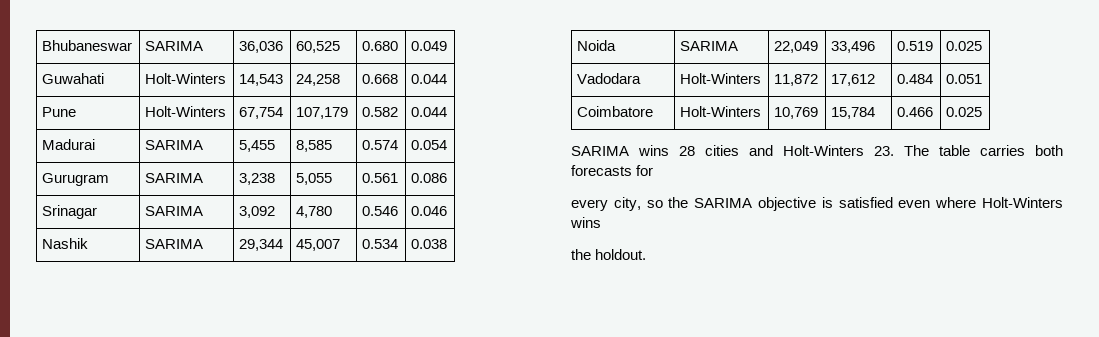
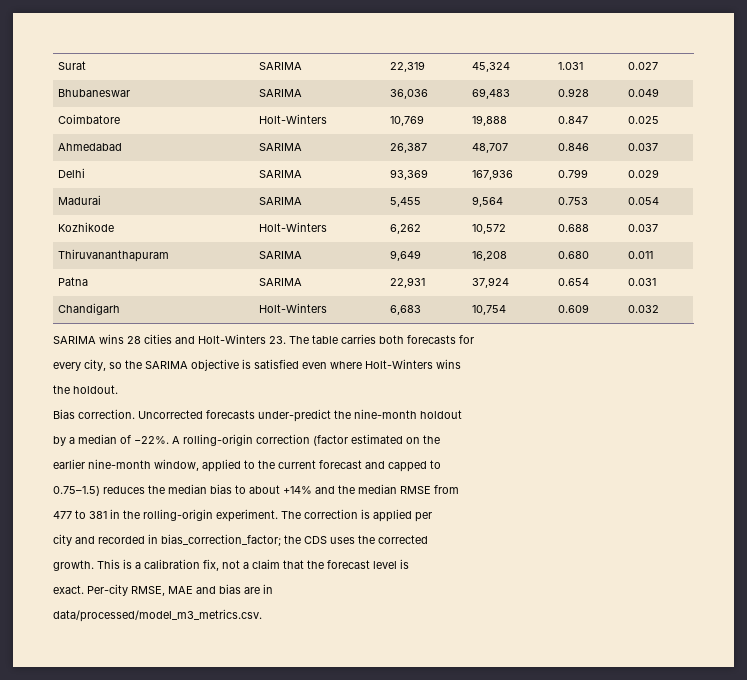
(42, 45) none -> [58,61,87,70] [259,62,303,70] [390,61,426,72] [472,62,511,72] [558,62,584,70] [628,62,659,70] Surat | SARIMA | 22,319 | 45,324 | 1.031 | 0.027 //
[296,41,341,53] [362,41,399,51] 60,525 | 0.680 -> [472,88,511,99] [558,88,590,97] 69,483 | 0.928
[42,73,105,84] [145,73,227,84] [239,74,284,86] [296,74,341,86] [362,74,399,84] [411,74,448,84] [42,107,77,117] [145,106,227,117] [239,107,284,119] [296,107,349,119] [362,107,399,117] [411,107,448,117] Guwahati | Holt-Winters | 14,543 | 24,258 | 0.668 | 0.044 // Pune | Holt-Winters | 67,754 | 107,179 | 0.582 | 0.044 -> [58,114,121,124] [259,114,328,124] [390,115,425,126] [472,115,508,126] [558,116,589,124] [628,116,660,124] [58,143,123,151] [259,143,303,151] [390,143,428,153] [472,143,509,153] [558,143,590,151] [628,143,659,151] [58,168,86,178] [259,170,303,178] [390,169,429,180] [472,169,514,180] [558,169,589,178] [628,169,660,178] Coimbatore | Holt-Winters | 10,769 | 19,888 | 0.847 | 0.025 // Ahmedabad | SARIMA | 26,387 | 48,707 | 0.846 | 0.037 // Delhi | SARIMA | 93,369 | 167,936 | 0.799 | 0.029
[296,140,333,152] [362,140,399,150] 8,585 | 0.574 -> [472,196,504,207] [558,197,589,205] 9,564 | 0.753
[42,173,110,186] [145,173,204,183] [239,173,276,185] [296,173,333,185] [362,173,399,183] [411,173,448,183] [42,205,98,219] [145,206,204,216] [239,206,276,218] [296,206,333,218] [362,206,399,216] [411,206,448,216] [42,238,89,249] [145,239,204,249] [239,239,284,251] [296,239,341,251] [362,239,399,249] [411,239,448,249] [577,40,617,51] [680,41,739,51] [774,41,819,53] [831,41,876,53] [897,41,934,51] [946,41,983,51] [577,73,642,84] [680,73,762,84] [774,74,819,86] [831,74,876,86] [897,74,934,84] [946,74,983,84] [577,106,654,117] [680,106,762,117] [774,107,819,119] [831,107,876,119] [897,107,934,117] [946,107,983,117] Gurugram | SARIMA | 3,238 | 5,055 | 0.561 | 0.086 // Srinagar | SARIMA | 3,092 | 4,780 | 0.546 | 0.046 // Nashik | SARIMA | 29,344 | 45,007 | 0.534 | 0.038 // Noida | SARIMA | 22,049 | 33,496 | 0.519 | 0.025 // Vadodara | Holt-Winters | 11,872 | 17,612 | 0.484 | 0.051 // Coimbatore | Holt-Winters | 10,769 | 15,784 | 0.466 | 0.025 -> [58,222,115,232] [259,222,328,232] [390,224,422,234] [472,224,507,234] [558,224,590,232] [628,224,659,232] [58,249,170,262] [259,251,303,259] [390,250,422,261] [472,251,508,261] [558,251,590,259] [628,251,654,259] [58,277,89,286] [259,278,303,286] [390,277,426,288] [472,277,510,288] [558,278,590,286] [628,278,657,286] [58,303,121,315] [259,303,328,313] [390,305,422,315] [472,305,507,315] [558,304,590,313] [628,305,660,313] Kozhikode | Holt-Winters | 6,262 | 10,572 | 0.688 | 0.037 // Thiruvananthapuram | SARIMA | 9,649 | 16,208 | 0.680 | 0.011 // Patna | SARIMA | 22,931 | 37,924 | 0.654 | 0.031 // Chandigarh | Holt-Winters | 6,683 | 10,754 | 0.609 | 0.032
(647, 254) none -> [53,409,462,422] [53,434,440,446] [53,459,441,472] [53,484,459,496] [53,509,432,522] [53,534,428,546] [53,559,409,571] [53,584,273,596] [53,609,262,622] // Bias correction. Uncorrected forecasts under-predict the nine-month holdout // by a median of −22%. A rolling-origin correction (factor estimated on the // earlier nine-month window, applied to the current forecast and capped to // 0.75–1.5) reduces the median bias to about +14% and the median RMSE from // 477 to 381 in the rolling-origin experiment. The correction is applied per // city and recorded in bias_correction_factor; the CDS uses the corrected // growth. This is a calibration fix, not a claim that the forecast level is // exact. Per-city RMSE, MAE and bias are in // data/processed/model_m3_metrics.csv.

